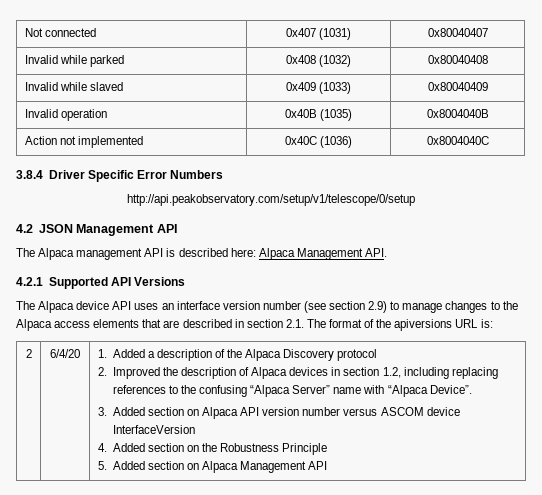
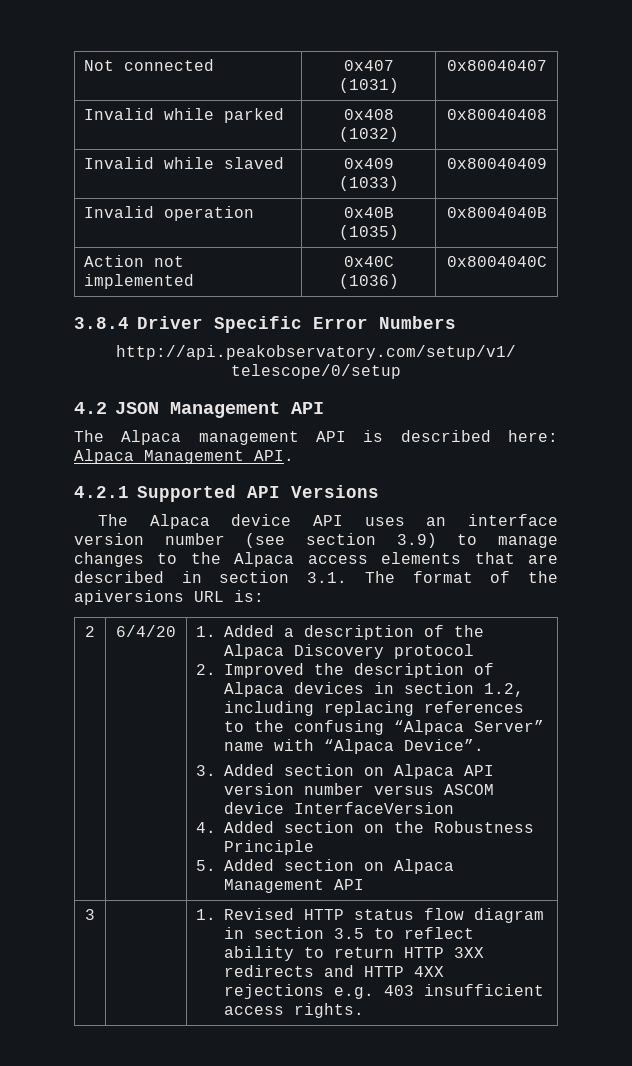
[368,301,388,313] 2.9) -> [396,533,437,548] 3.9)
[285,319,304,328] 2.1. -> [307,572,348,583] 3.1.
(328, 465) none -> [85,909,95,920] [196,908,545,923] [224,927,475,939] [224,946,485,961] [224,965,445,977] [224,984,545,999] [224,1003,365,1018] // 3 | | 1. Revised HTTP status flow diagram in section 3.5 to reflect ability to return HTTP 3XX redirects and HTTP 4XX rejections e.g. 403 insufficient access rights.

